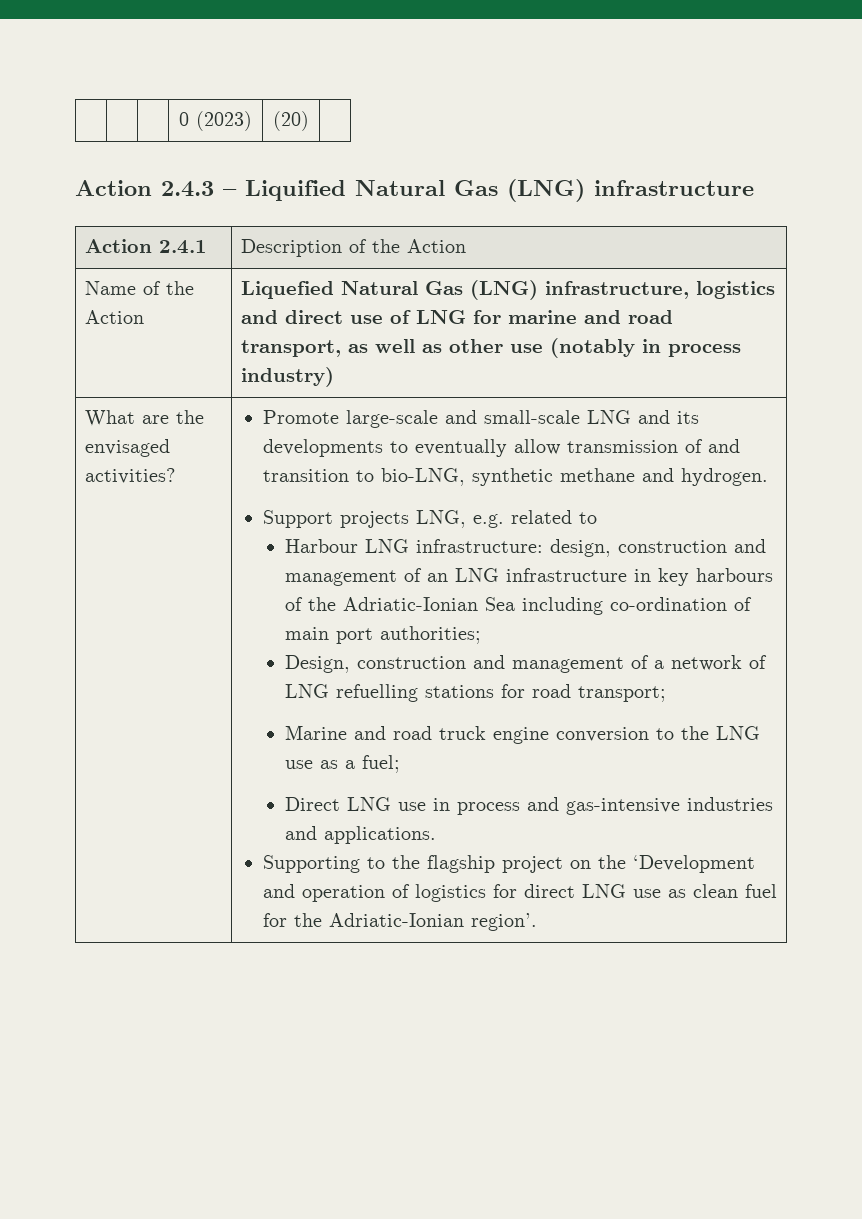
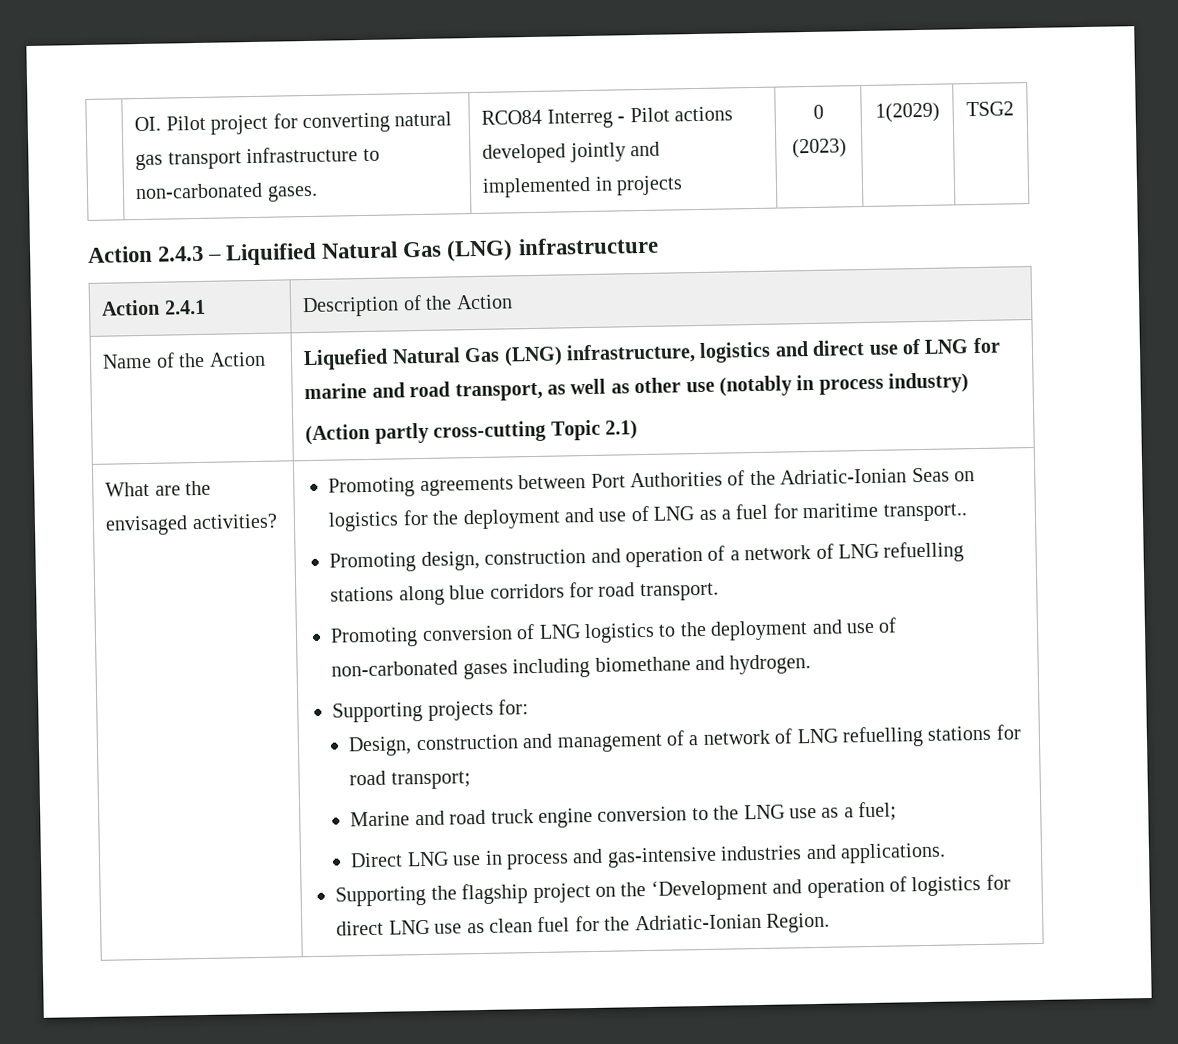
(179, 119) | | -> [134,111,453,135] [135,146,380,171] [135,182,318,202] [481,106,733,129] [482,141,661,164] [482,175,684,198] | OI. Pilot project for converting natural gas transport infrastructure to non-carbonated gases. | RCO84 Interreg - Pilot actions developed jointly and implemented in projects
[273,111,309,131] (20) | -> [874,102,940,123] [966,101,1014,117] 1(2029) | TSG2
(335, 377) none -> [305,419,638,446] // (Action partly cross-cutting Topic 2.1)
[262,410,699,428] [262,439,740,457] [262,468,768,486] [262,510,597,528] [284,539,766,557] [284,568,773,586] [284,597,752,615] [284,626,481,644] Promote large-scale and small-scale LNG and its developments to eventually allow transmission of and transition to bio-LNG, synthetic methane and hydrogen. // Support projects LNG, e.g. related to // Harbour LNG infrastructure: design, construction and management of an LNG infrastructure in key harbours of the Adriatic-Ionian Sea including co-ordination of main port authorities; -> [328,467,975,498] [328,502,968,532] [329,541,965,573] [330,581,719,606] [330,617,898,648] [331,654,812,680] [332,699,530,723] Promoting agreements between Port Authorities of the Adriatic-Ionian Seas on logistics for the deployment and use of LNG as a fuel for maritime transport.. // Promoting design, construction and operation of a network of LNG refuelling stations along blue corridors for road transport. // Promoting conversion of LNG logistics to the deployment and use of non-carbonated gases including biomethane and hydrogen. // Supporting projects for:
[366,857,385,869] to -> (427, 896) none
[470,913,537,931] region’. -> [765,912,830,933] Region.

